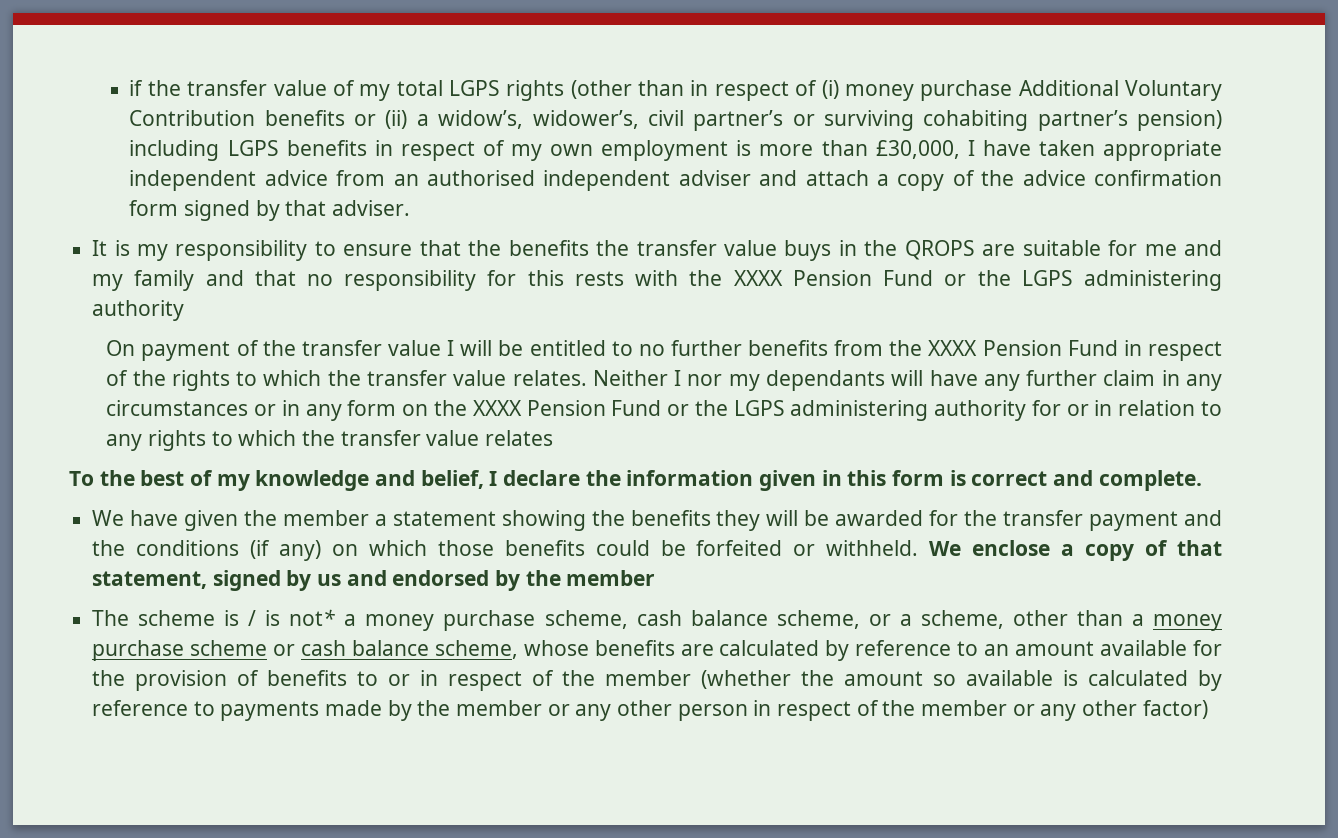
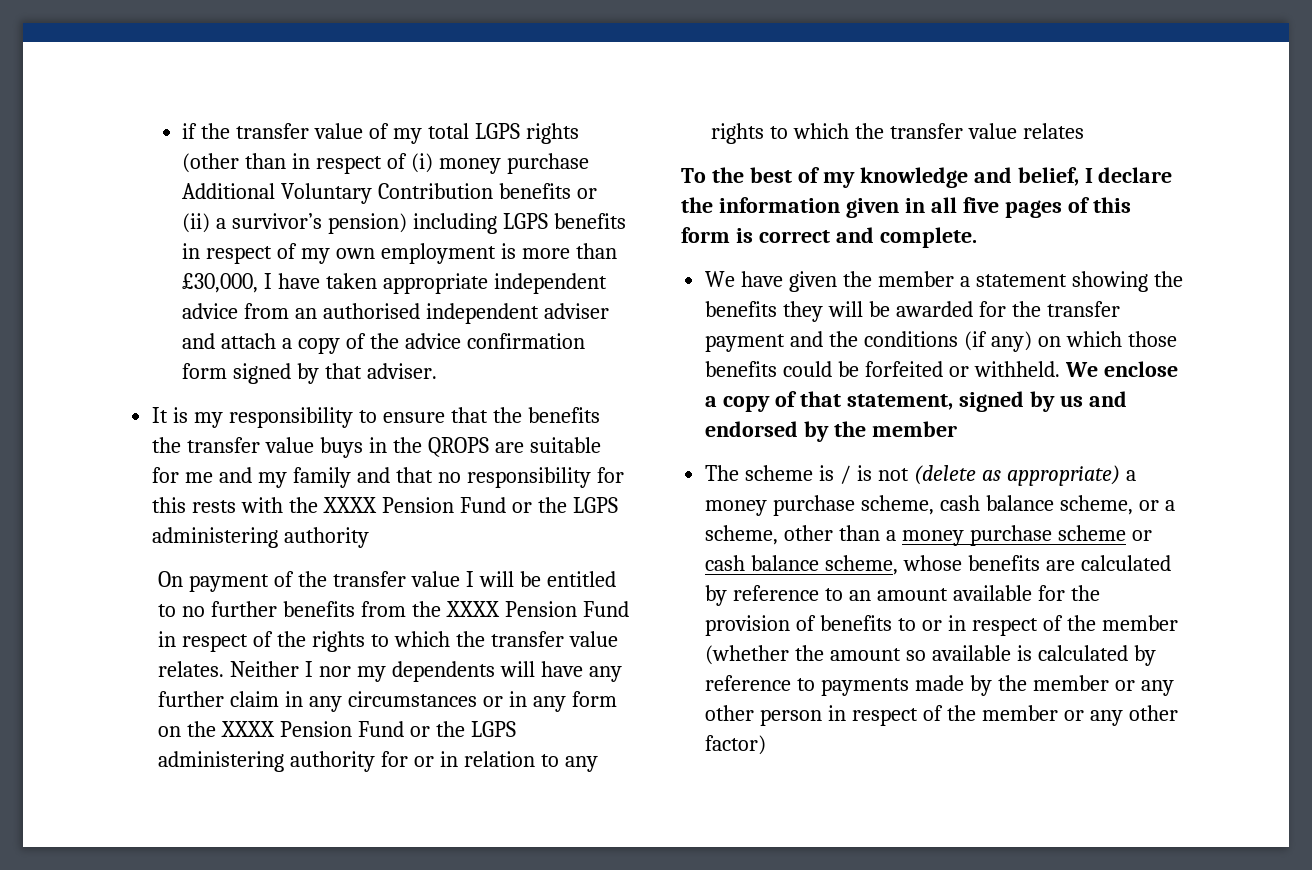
[438,110,1128,131] widow’s, widower’s, civil partner’s or surviving cohabiting partner’s -> [232,213,323,229] survivor’s
[766,370,886,391] dependants -> [391,661,495,682] dependents
(842, 478) none -> [930,197,1090,218] all five pages of
[289,609,336,626] not* -> [877,465,1120,486] not (delete as appropriate)

